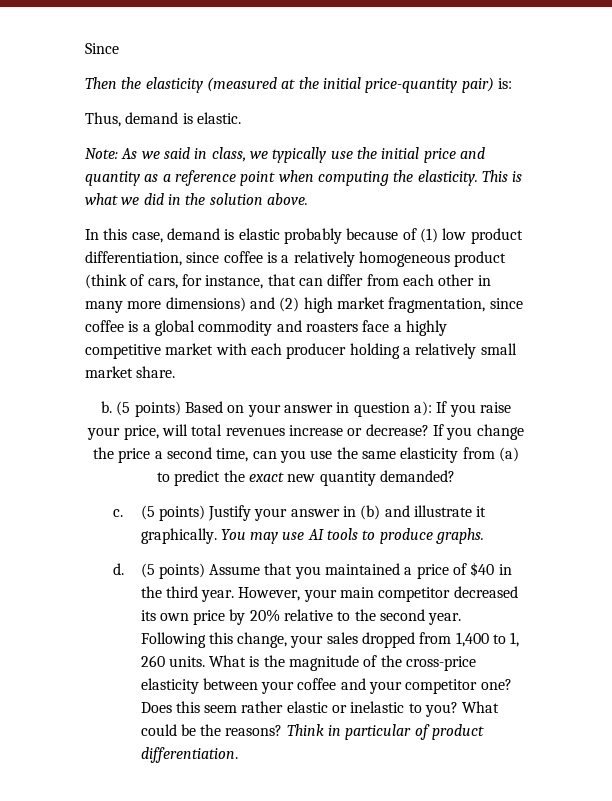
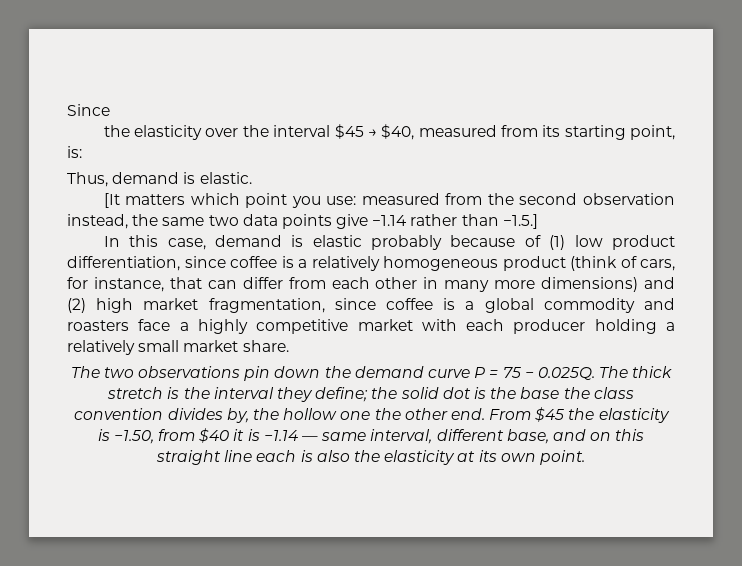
[85,77,494,93] Then the elasticity (measured at the initial price-quantity pair) -> [103,124,675,140] the elasticity over the interval $45 → $40, measured from its starting point,
[85,147,485,163] [85,170,523,186] [85,193,308,205] Note: As we said in class, we typically use the initial price and quantity as a reference point when computing the elasticity. This is what we did in the solution above. -> [103,193,675,208] [67,214,538,229] [It matters which point you use: measured from the second observation instead, the same two data points give −1.14 rather than −1.5.]
[101,401,511,417] [87,424,524,440] [93,447,519,463] [157,470,455,486] [112,505,487,521] [140,528,485,544] [112,562,512,579] [140,586,518,602] [140,609,462,625] [140,632,520,648] [140,655,477,671] [140,678,512,694] [140,701,500,717] [140,724,485,740] [140,747,238,763] b. (5 points) Based on your answer in question a): If you raise your price, will total revenues increase or decrease? If you change the price a second time, can you use the same elasticity from (a) to predict the exact new quantity demanded? // c. (5 points) Justify your answer in (b) and illustrate it graphically. You may use AI tools to produce graphs. // d. (5 points) Assume that you maintained a price of $40 in the third year. However, your main competitor decreased its own price by 20% relative to the second year. Following this change, your sales dropped from 1,400 to 1, 260 units. What is the magnitude of the cross-price elasticity between your coffee and your competitor one? Does this seem rather elastic or inelastic to you? What could be the reasons? Think in particular of product differentiation. -> [70,366,673,381] [107,387,634,402] [74,407,670,423] [97,428,645,444] [156,450,585,465] The two observations pin down the demand curve P = 75 − 0.025Q. The thick stretch is the interval they define; the solid dot is the base the class convention divides by, the hollow one the other end. From $45 the elasticity is −1.50, from $40 it is −1.14 — same interval, different base, and on this straight line each is also the elasticity at its own point.

